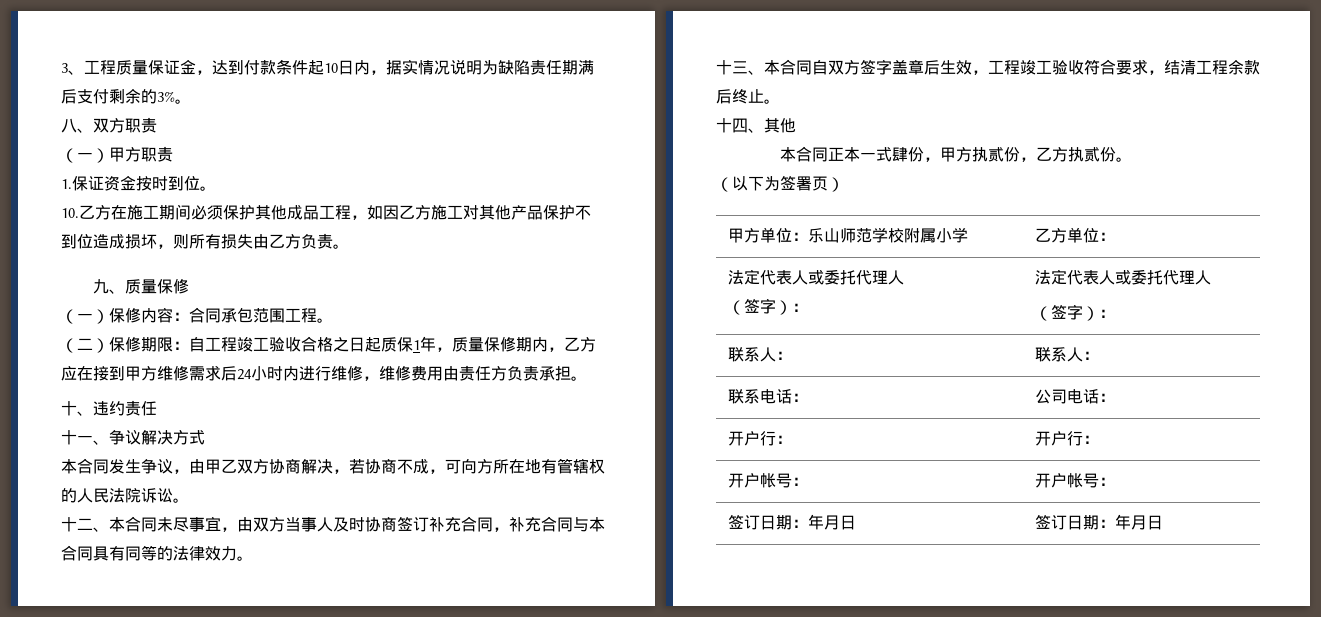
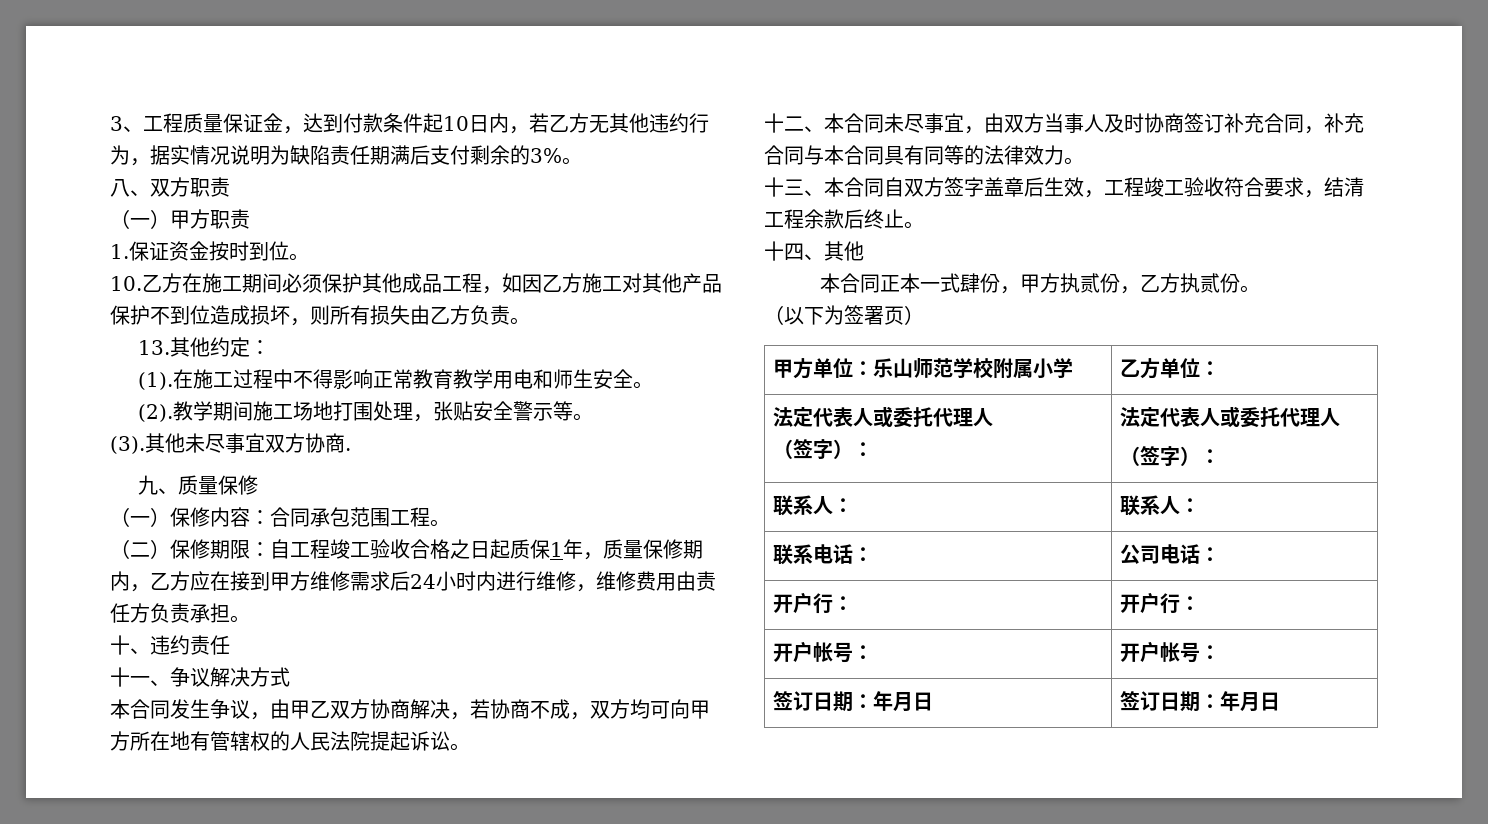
(386, 72) none -> [529,113,709,133] [110,145,150,166] 若乙方无其他违约行为，
(349, 246) none -> [138,337,271,357] [138,369,654,390] [138,401,594,422] [110,433,351,454] // 13.其他约定： // (1).在施工过程中不得影响正常教育教学用电和师生安全。 // (2).教学期间施工场地打围处理，张贴安全警示等。 // (3).其他未尽事宜双方协商.
[445,459,477,474] 可向 -> [590,699,710,719] 双方均可向甲
(141, 495) none -> [370,731,410,751] 提起

